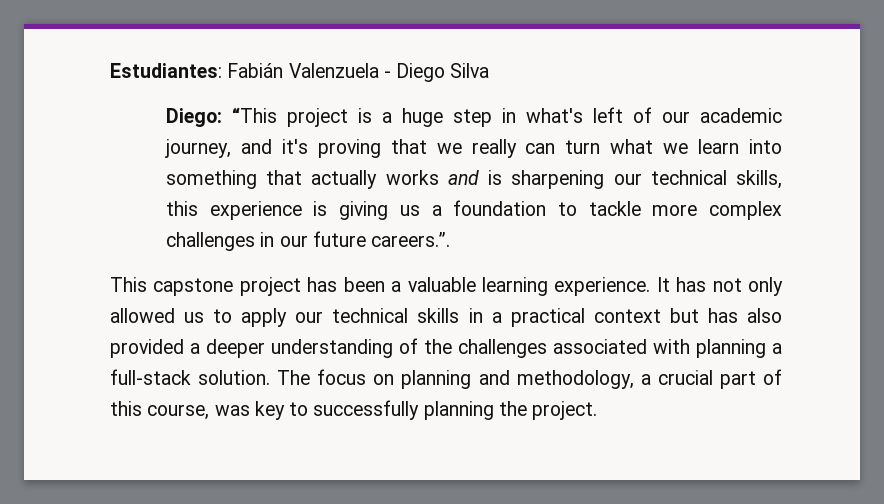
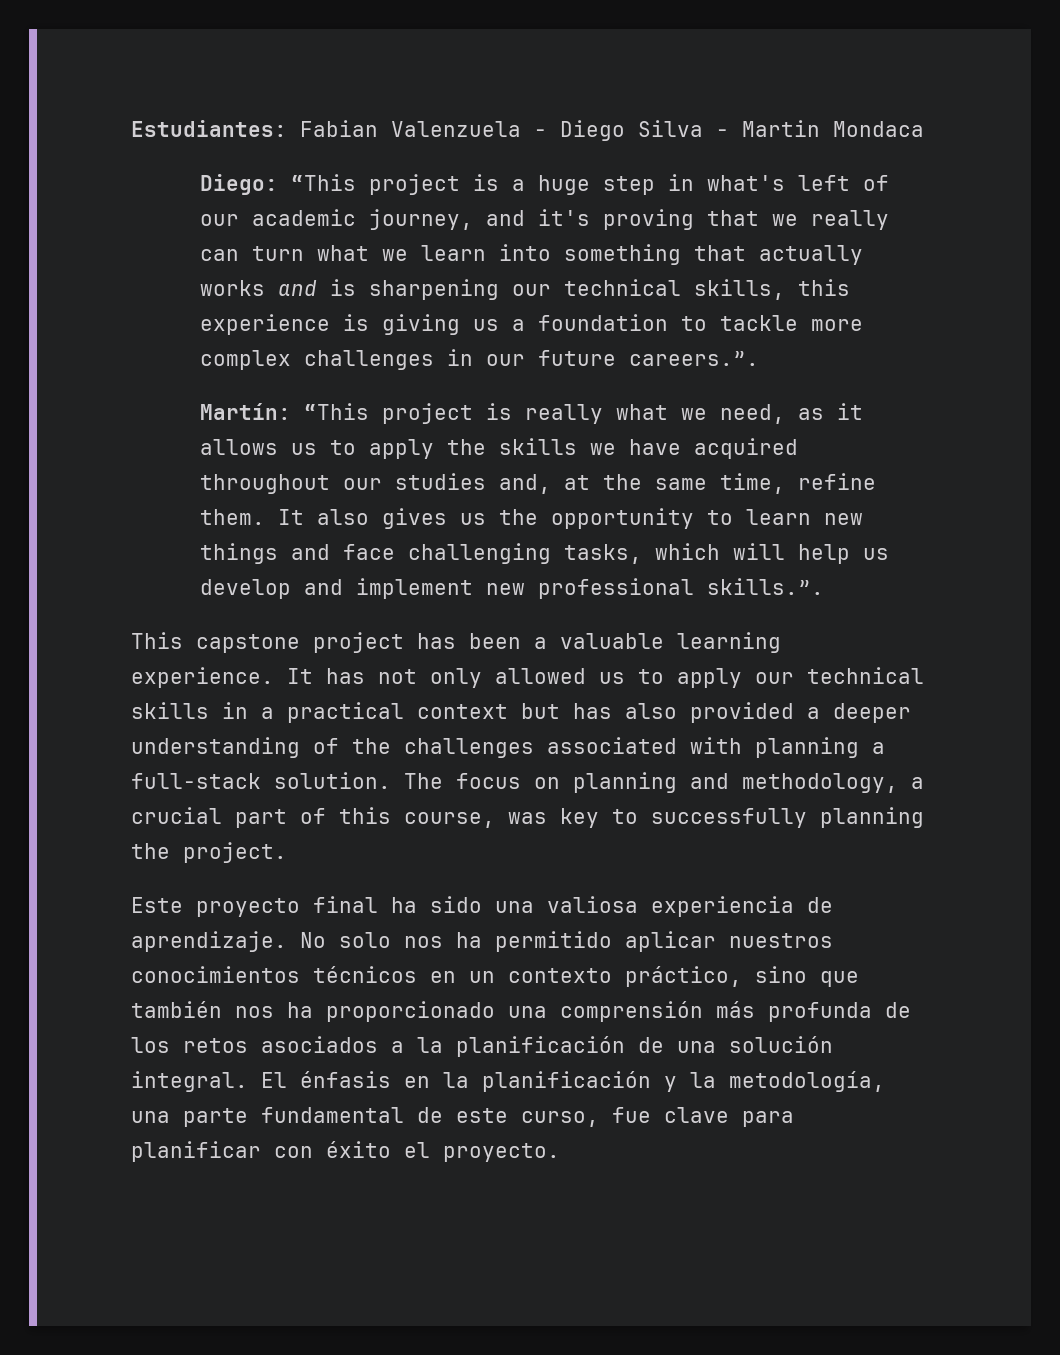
[227,63,284,78] Fabián -> [300,120,378,137] Fabian
(490, 70) none -> [716,120,924,137] - Martin Mondaca
(451, 239) none -> [200,403,864,424] [200,438,799,459] [200,473,877,494] [200,508,864,529] [200,543,890,564] [200,578,825,599] // Martín: “This project is really what we need, as it allows us to apply the skills we have acquired throughout our studies and, at the same time, refine them. It also gives us the opportunity to learn new things and face challenging tasks, which will help us develop and implement new professional skills.”.
(598, 410) none -> [131,896,833,917] [131,931,833,952] [131,966,859,987] [131,1001,911,1022] [131,1036,833,1057] [131,1071,885,1092] [131,1107,794,1127] [131,1141,560,1162] // Este proyecto final ha sido una valiosa experiencia de aprendizaje. No solo nos ha permitido aplicar nuestros conocimientos técnicos en un contexto práctico, sino que también nos ha proporcionado una comprensión más profunda de los retos asociados a la planificación de una solución integral. El énfasis en la planificación y la metodología, una parte fundamental de este curso, fue clave para planificar con éxito el proyecto.

